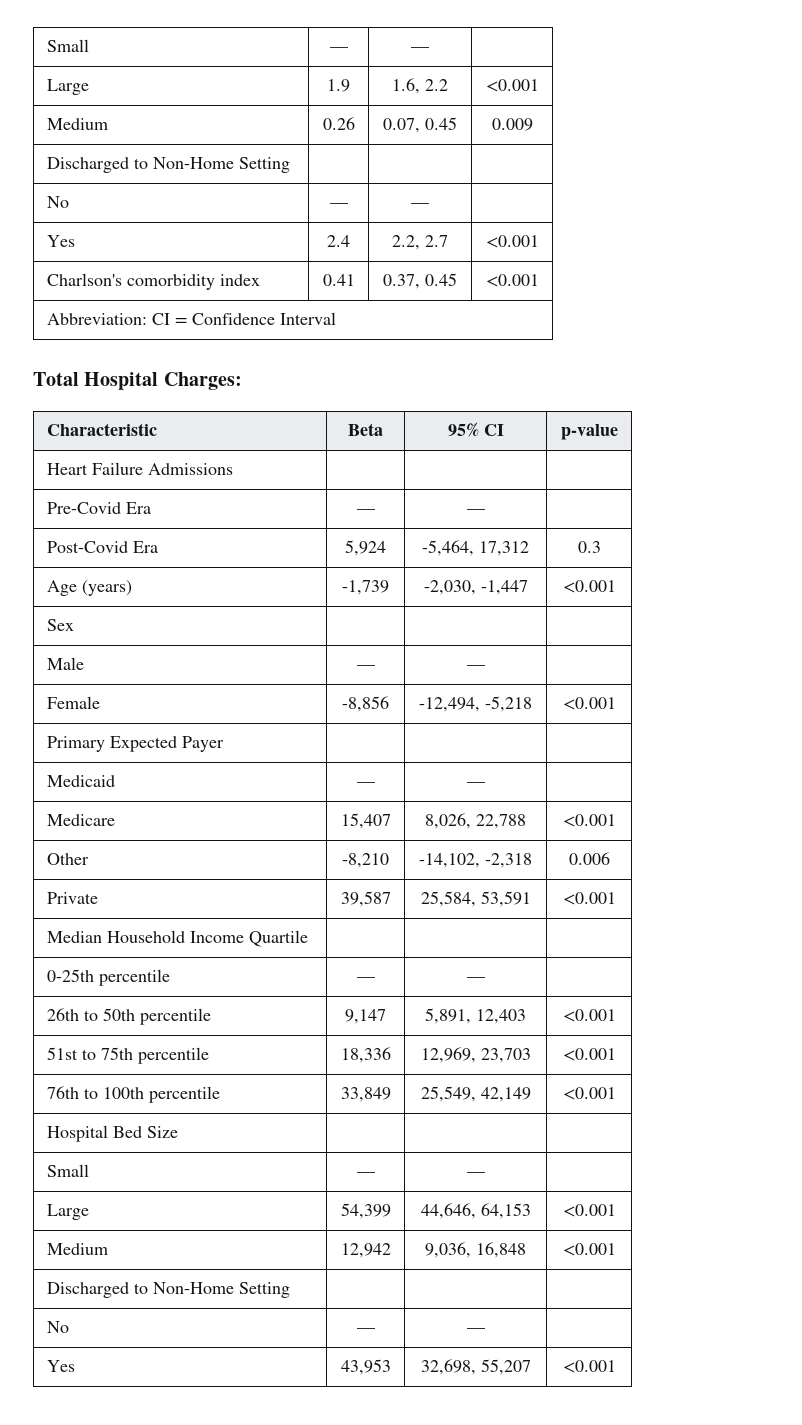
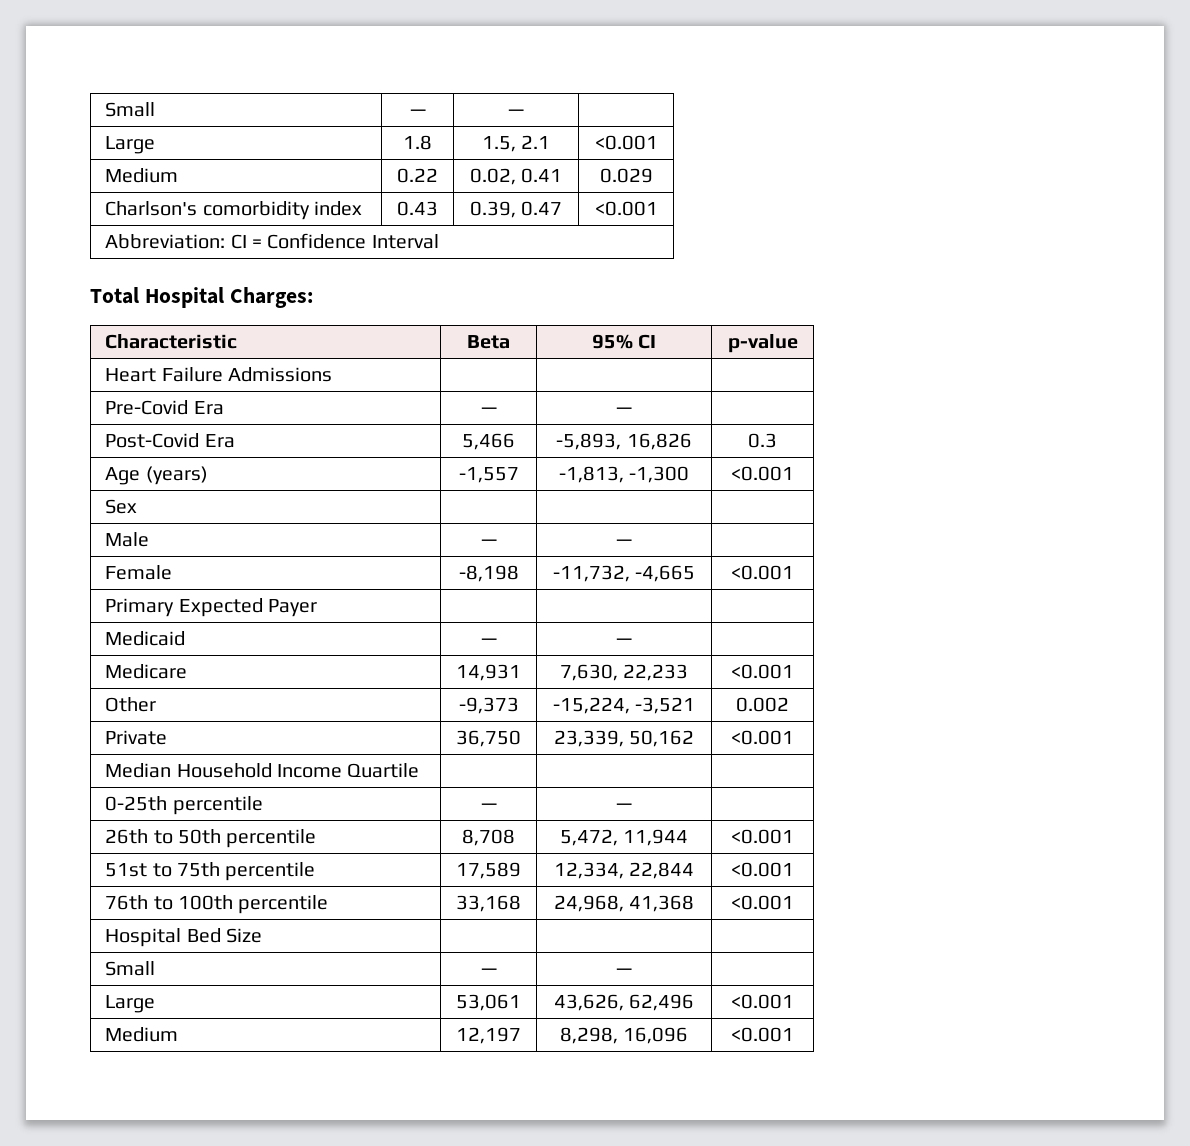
[46,39,89,52] [329,47,348,52] [411,47,429,52] [46,79,89,95] [327,79,350,92] [392,78,448,94] [485,79,539,92] [46,118,108,130] [322,117,355,130] [383,117,457,133] [491,118,533,131] [46,157,290,173] [46,196,69,208] [329,203,348,208] [411,203,429,208] [46,235,75,247] [327,235,350,247] [392,235,448,250] [485,235,539,248] Small | — | — | // Large | 1.9 | 1.6, 2.2 | <0.001 // Medium | 0.26 | 0.07, 0.45 | 0.009 // Discharged to Non-Home Setting | | | // No | — | — | // Yes | 2.4 | 2.2, 2.7 | <0.001 -> [105,102,156,117] [409,109,426,116] [508,109,524,116] [105,136,156,154] [403,135,432,150] [481,135,551,152] [594,135,658,150] [105,168,179,183] [397,168,438,183] [469,168,563,185] [599,168,653,183] Small | — | — | // Large | 1.8 | 1.5, 2.1 | <0.001 // Medium | 0.22 | 0.02, 0.41 | 0.029
[322,274,355,286] [383,273,457,289] 0.41 | 0.37, 0.45 -> [397,201,438,216] [469,201,563,218] 0.43 | 0.39, 0.47
[345,540,386,556] [422,540,529,556] 5,924 | -5,464, 17,312 -> [462,433,515,450] [556,433,692,450] 5,466 | -5,893, 16,826
[342,580,389,595] [423,580,528,595] -1,739 | -2,030, -1,447 -> [458,467,519,483] [558,466,690,483] -1,557 | -1,813, -1,300
[342,696,389,712] [419,696,532,712] -8,856 | -12,494, -5,218 -> [458,565,519,582] [552,565,696,582] -8,198 | -11,732, -4,665
[340,813,391,829] [425,813,526,829] 15,407 | 8,026, 22,788 -> [456,664,521,681] [559,664,689,681] 14,931 | 7,630, 22,233
[342,853,389,868] [419,853,532,868] [568,852,610,865] [46,892,98,904] [340,891,391,907] [420,891,531,907] -8,210 | -14,102, -2,318 | 0.006 // Private | 39,587 | 25,584, 53,591 -> [458,697,519,714] [552,697,696,714] [736,697,789,712] [105,730,168,745] [456,730,521,747] [553,730,695,747] -9,373 | -15,224, -3,521 | 0.002 // Private | 36,750 | 23,339, 50,162
[345,1009,386,1024] [425,1008,526,1024] 9,147 | 5,891, 12,403 -> [462,829,515,846] [559,829,689,846] 8,708 | 5,472, 11,944
[340,1047,391,1063] [420,1047,531,1063] 18,336 | 12,969, 23,703 -> [456,862,521,879] [553,862,695,879] 17,589 | 12,334, 22,844
[340,1087,391,1102] [420,1086,531,1102] 33,849 | 25,549, 42,149 -> [456,895,521,912] [553,895,695,912] 33,168 | 24,968, 41,368
[340,1203,391,1219] [420,1203,531,1219] [562,1204,616,1217] [46,1243,108,1255] [340,1243,391,1258] [425,1242,526,1258] [562,1243,616,1256] [46,1282,290,1298] [46,1321,69,1333] [356,1328,375,1333] [466,1328,485,1333] [46,1360,75,1372] [340,1359,391,1375] [420,1359,531,1375] 54,399 | 44,646, 64,153 | <0.001 // Medium | 12,942 | 9,036, 16,848 | <0.001 // Discharged to Non-Home Setting | | | // No | — | — | // Yes | 43,953 | 32,698, 55,207 -> [456,994,521,1011] [553,994,695,1011] [731,994,794,1009] [105,1027,179,1042] [456,1027,521,1044] [559,1027,689,1044] 53,061 | 43,626, 62,496 | <0.001 // Medium | 12,197 | 8,298, 16,096

